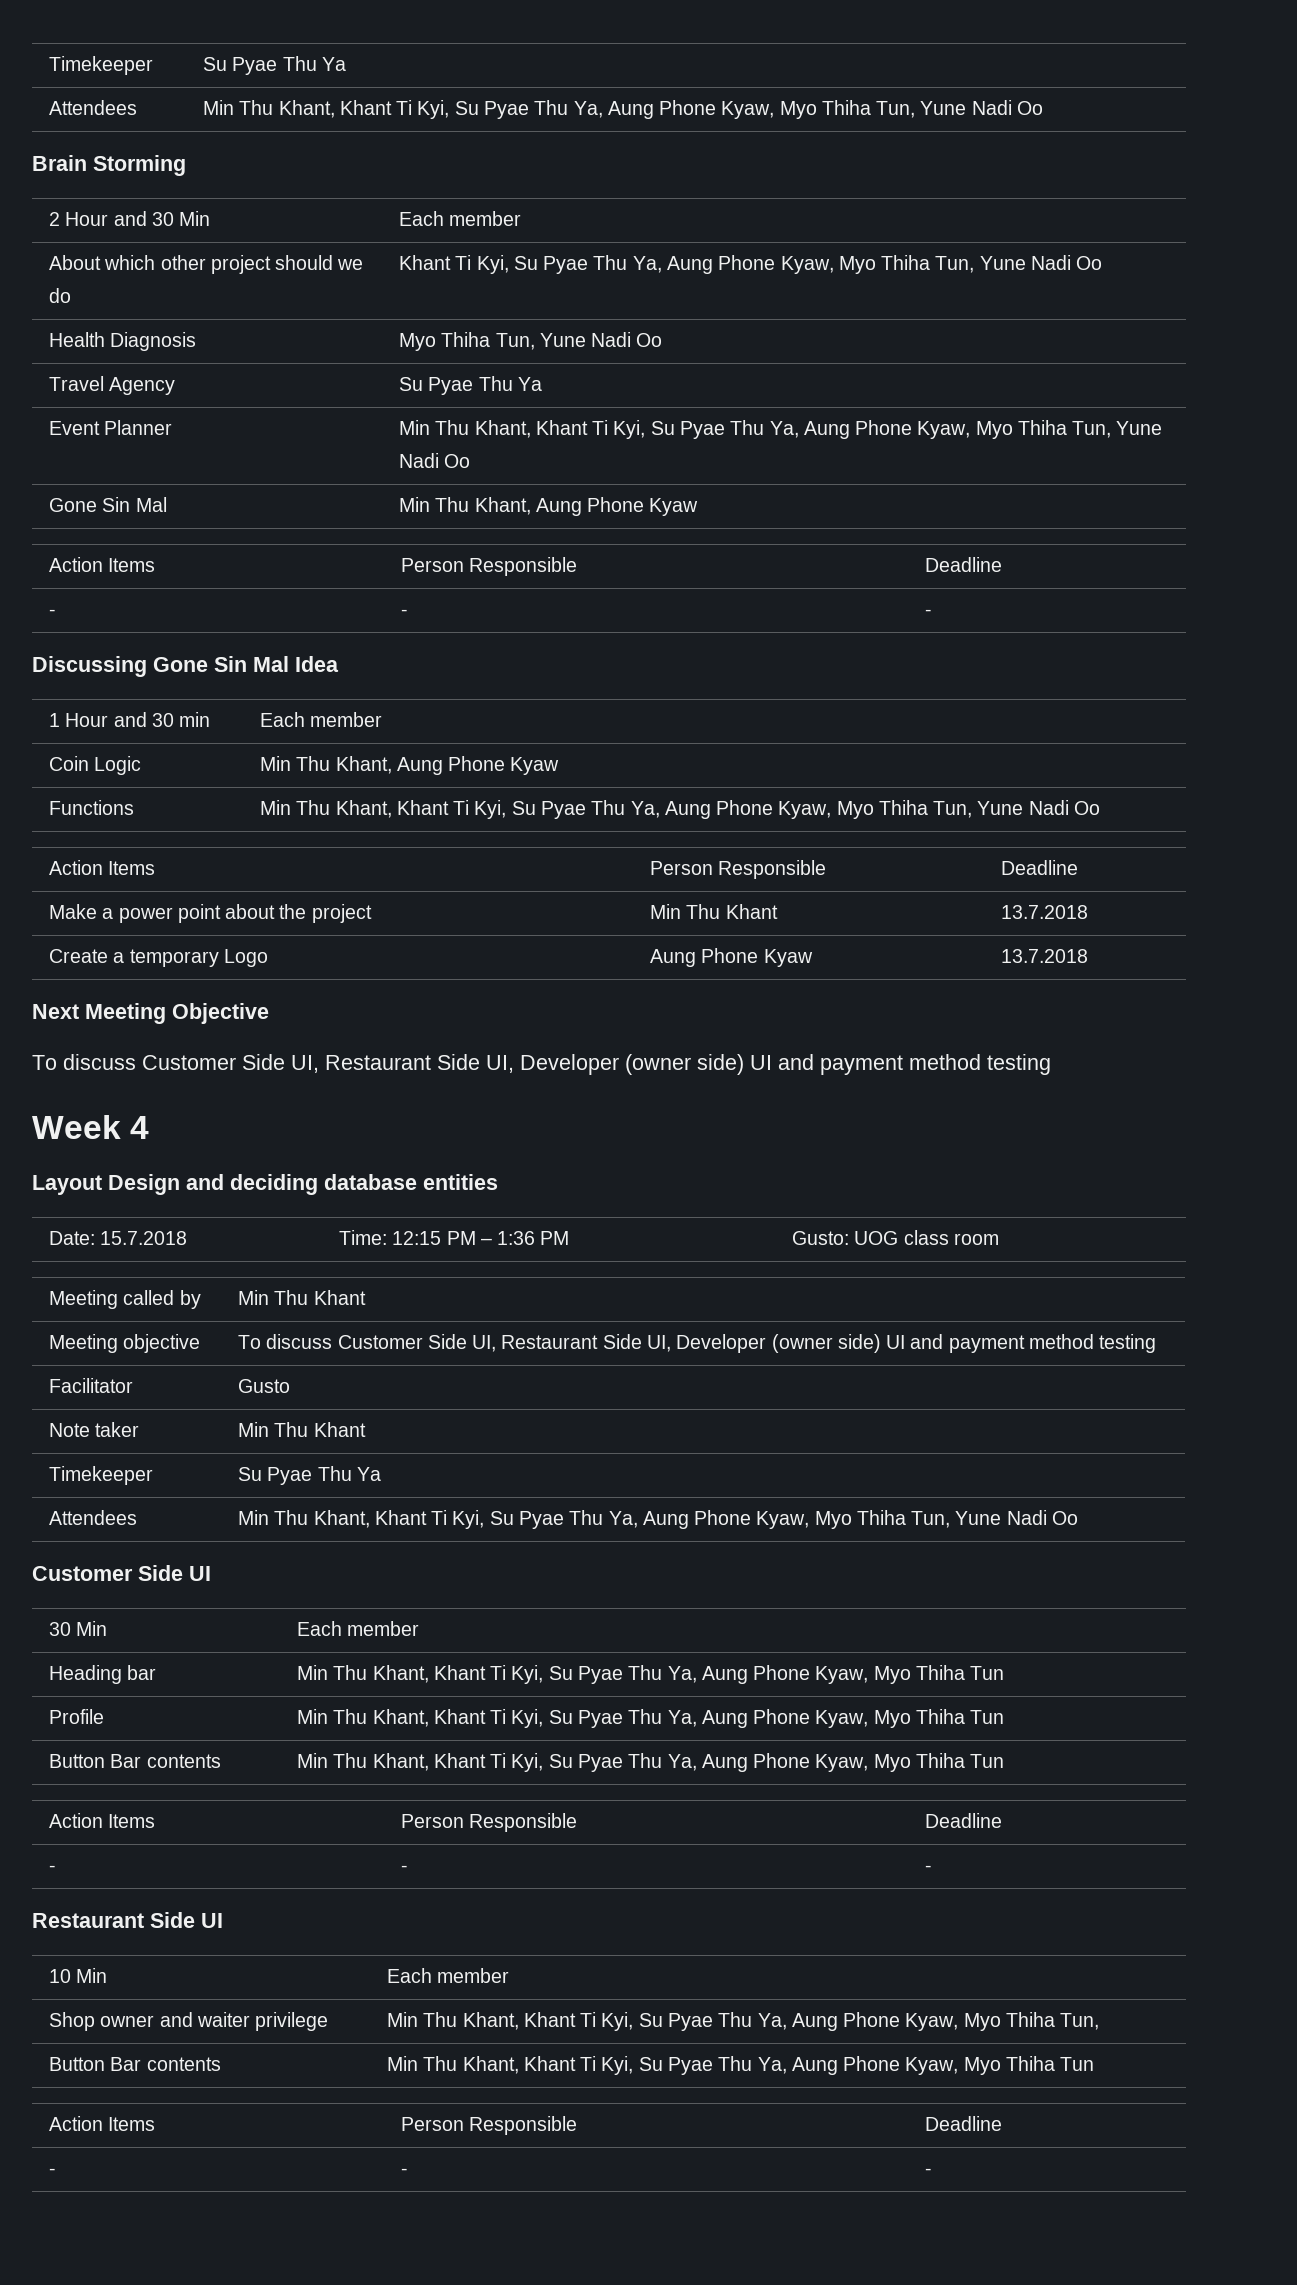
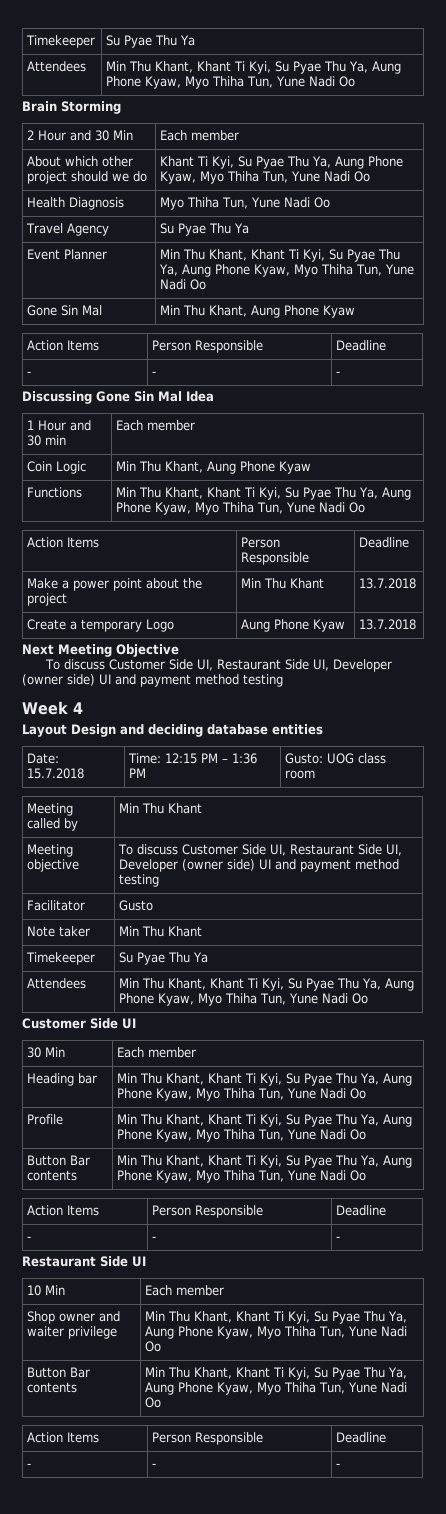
[970,1666,1005,1680] Tun -> [258,1088,367,1100] Tun, Yune Nadi Oo
[970,1710,1005,1724] Tun -> [258,1129,367,1141] Tun, Yune Nadi Oo
[970,1754,1005,1768] Tun -> [258,1170,367,1182] Tun, Yune Nadi Oo
(1100, 2021) none -> [348,1326,408,1337] [145,1341,162,1352] Yune Nadi Oo
[1060,2057,1095,2071] Tun -> [319,1382,408,1394] [145,1397,162,1408] Tun, Yune Nadi Oo

